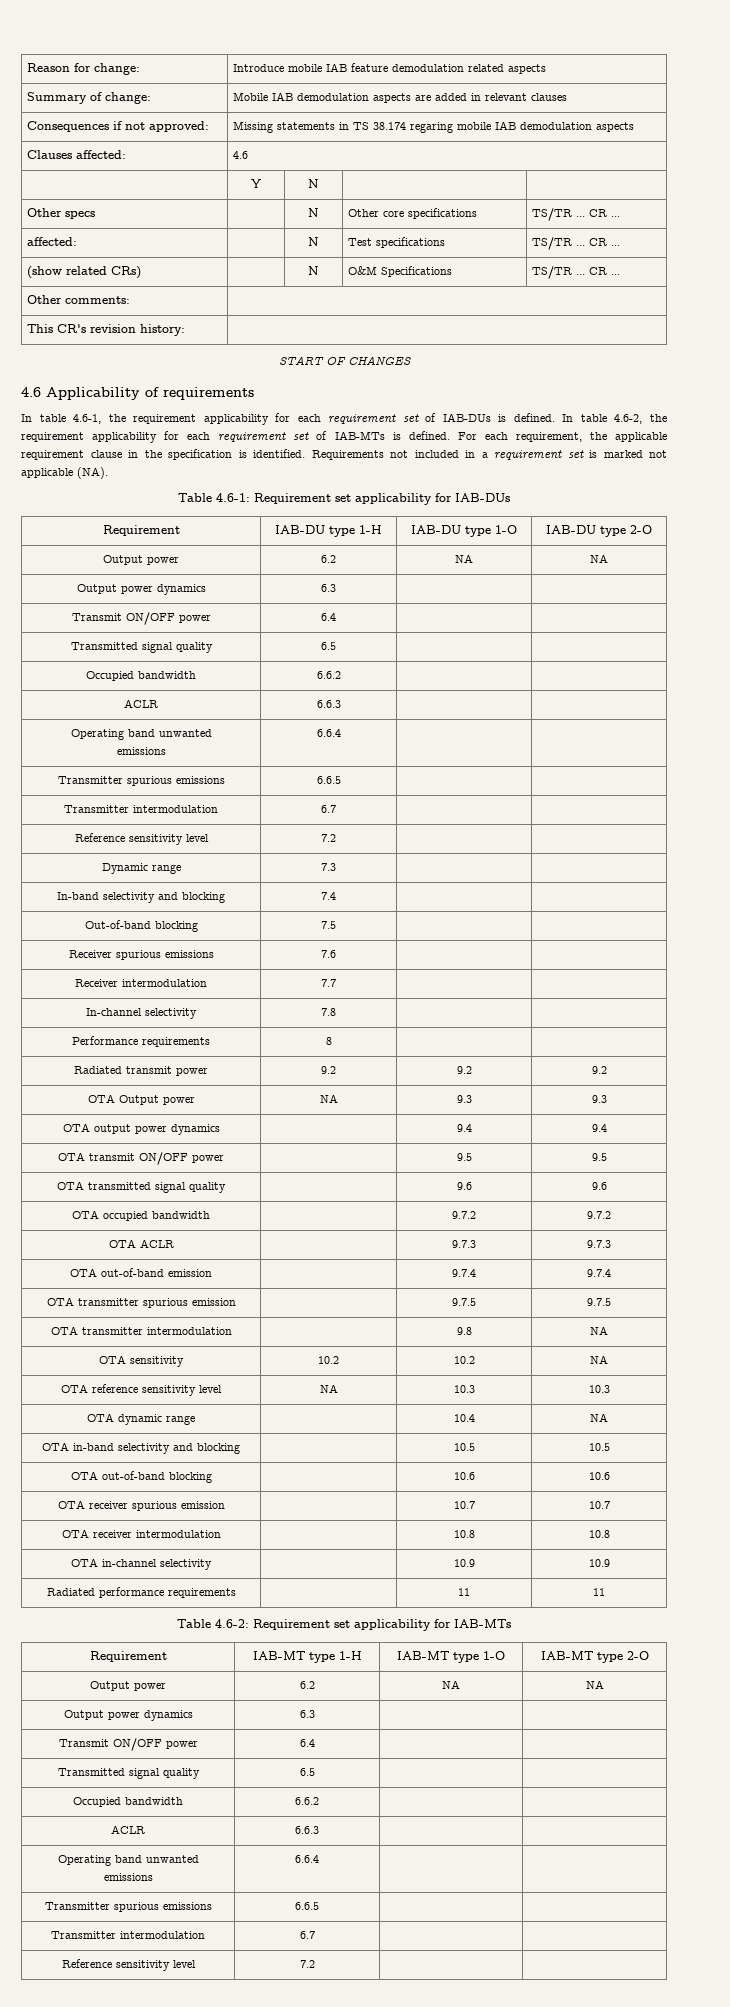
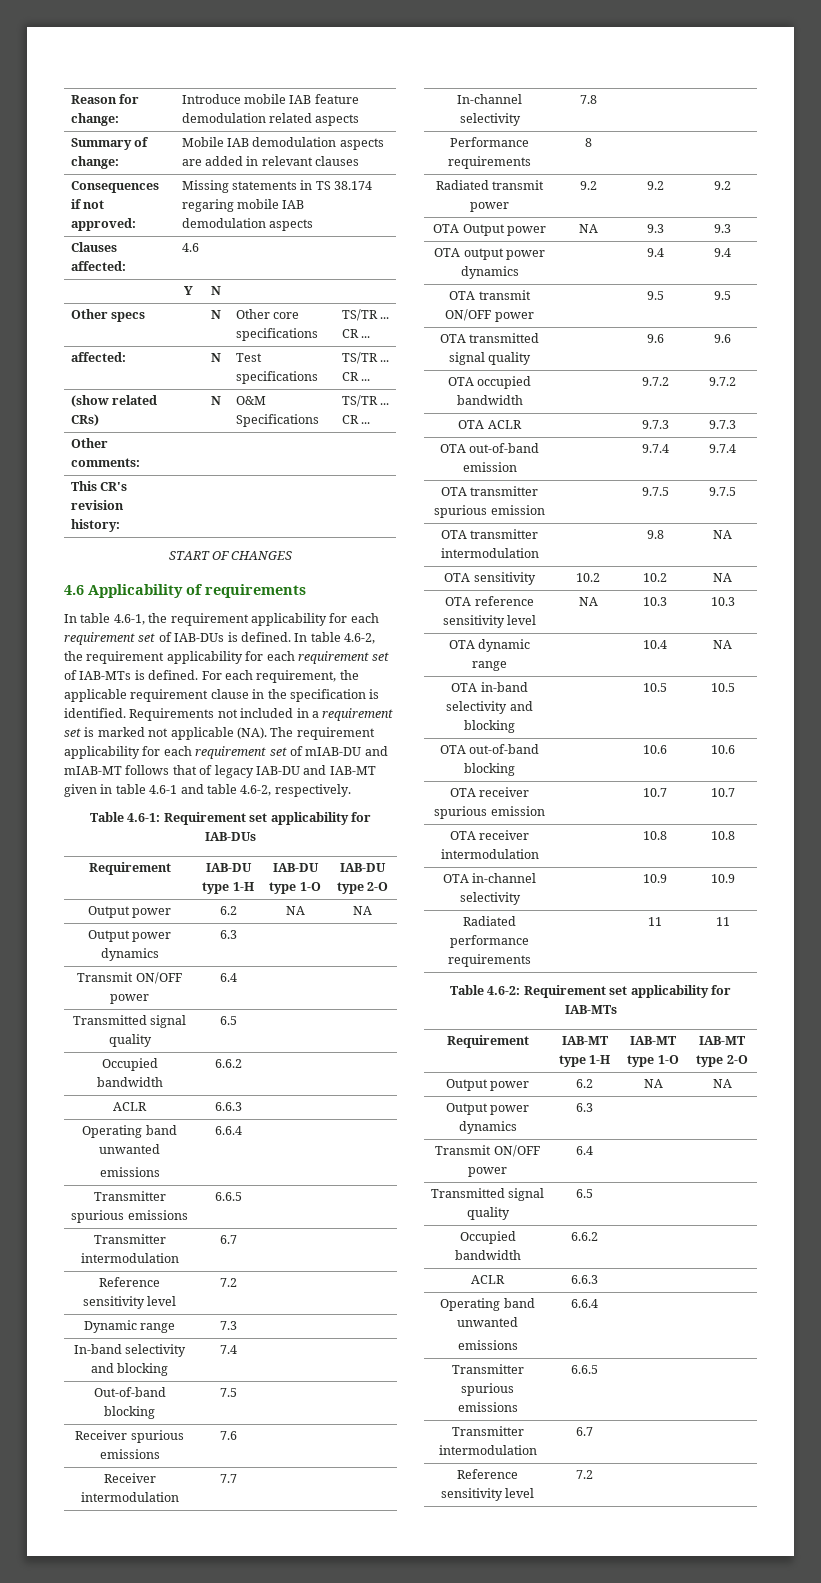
(108, 473) none -> [270,727,375,740] [64,746,388,759] [64,765,376,778] [64,784,351,797] The requirement applicability for each requirement set of mIAB-DU and mIAB-MT follows that of legacy IAB-DU and IAB-MT given in table 4.6-1 and table 4.6-2, respectively.

